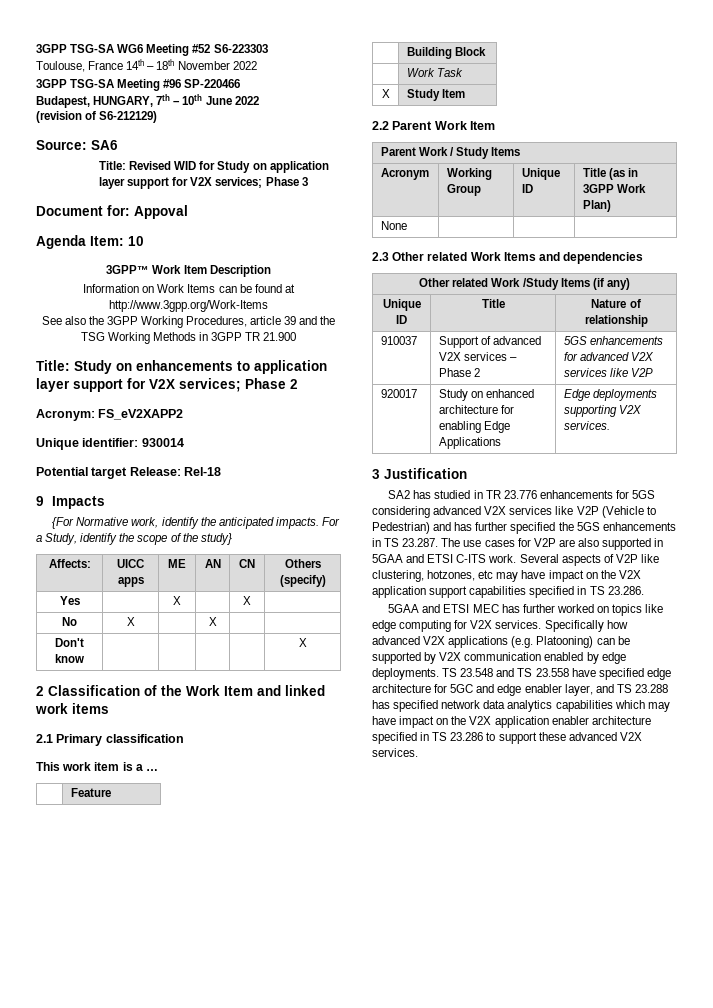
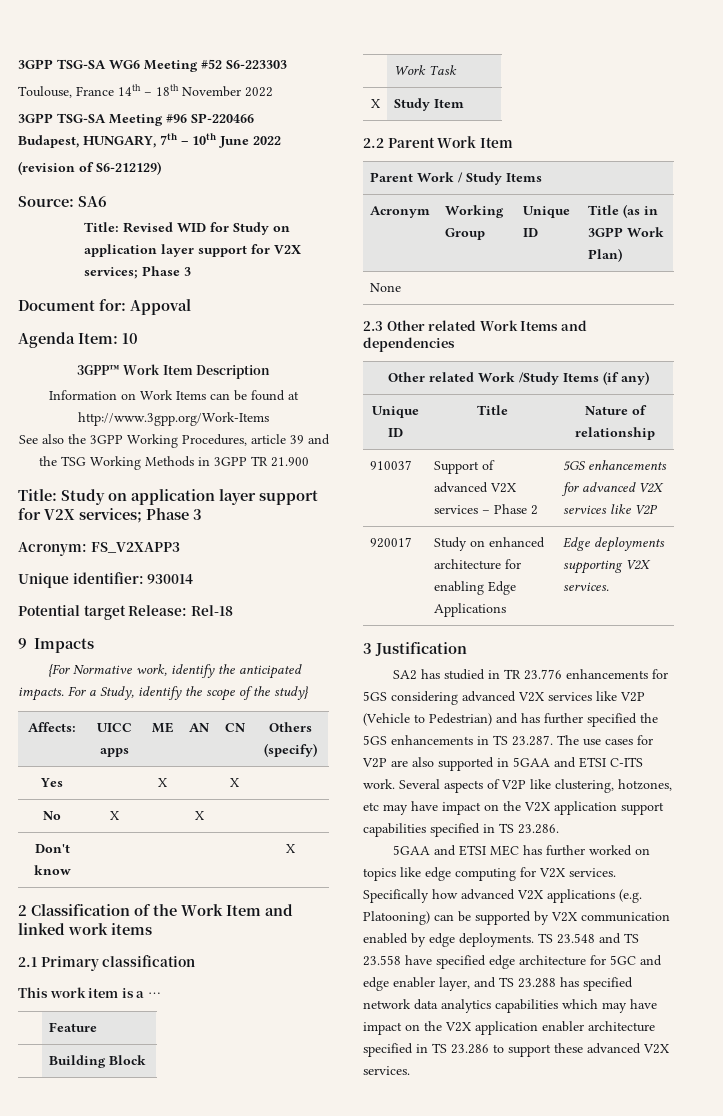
[136,360,327,374] [36,378,298,392] enhancements to application layer support for V2X services; Phase 2 -> [131,489,318,505] [18,508,202,523] application layer support for V2X services; Phase 3
[98,409,184,420] FS_eV2XAPP2 -> [90,542,180,553] FS_V2XAPP3

